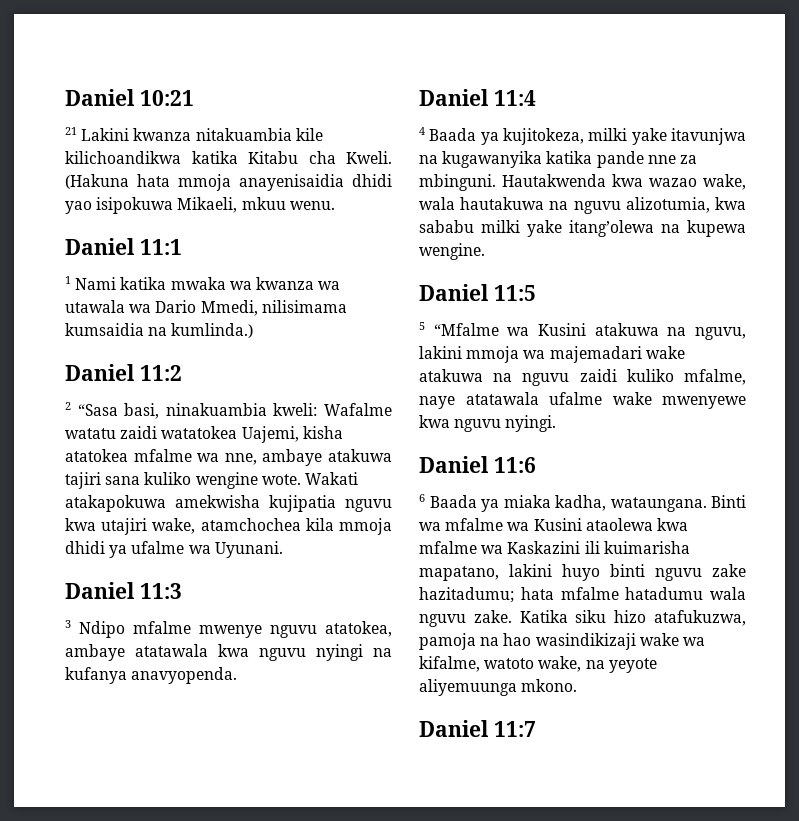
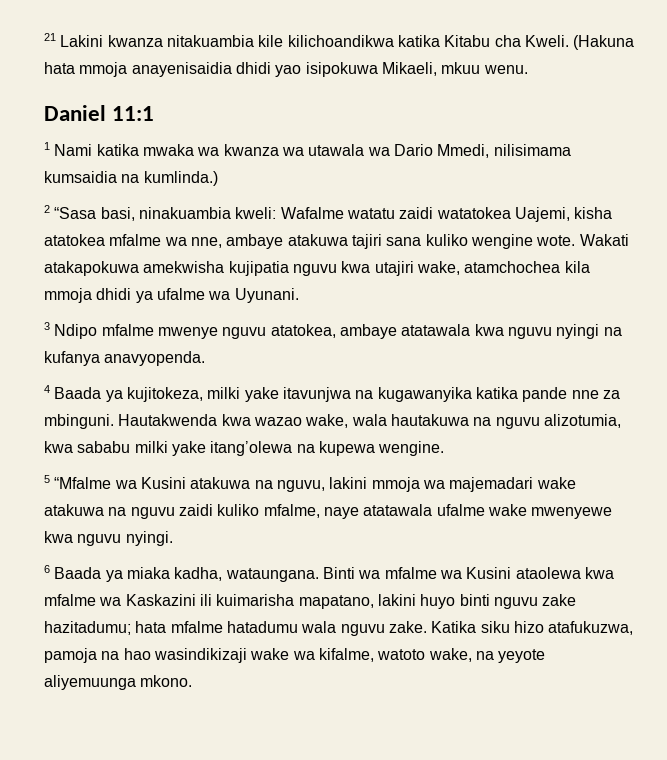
[65,89,194,106] Daniel 10:21 // -> (44, 37) none
[65,364,182,381] // Daniel 11:2 -> (218, 178) none
[65,582,182,599] // Daniel 11:3 -> (299, 295) none
[419,89,536,106] // Daniel 11:4 -> (206, 358) none
[419,284,536,301] // Daniel 11:5 -> (445, 448) none
[419,456,536,473] // Daniel 11:6 -> (173, 538) none
[419,720,536,737] // Daniel 11:7 -> (193, 681) none

